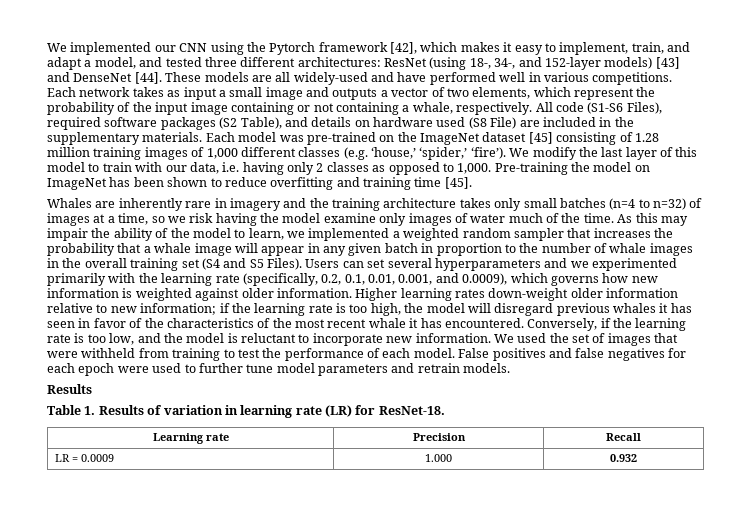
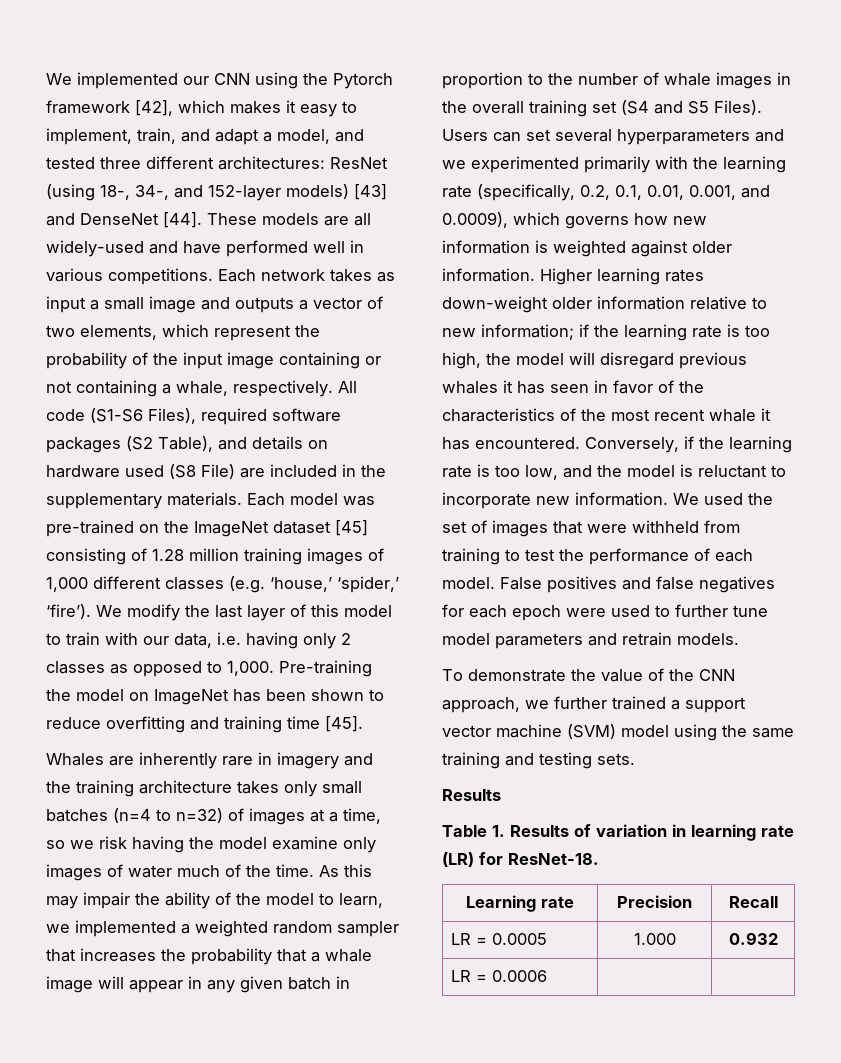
(511, 368) none -> [442,668,735,682] [442,696,746,713] [442,724,794,741] [442,752,635,769] // To demonstrate the value of the CNN approach, we further trained a support vector machine (SVM) model using the same training and testing sets.
[81,454,115,462] 0.0009 -> [492,933,548,945] 0.0005
(637, 458) none -> [451,970,548,982] // LR = 0.0006 | |

